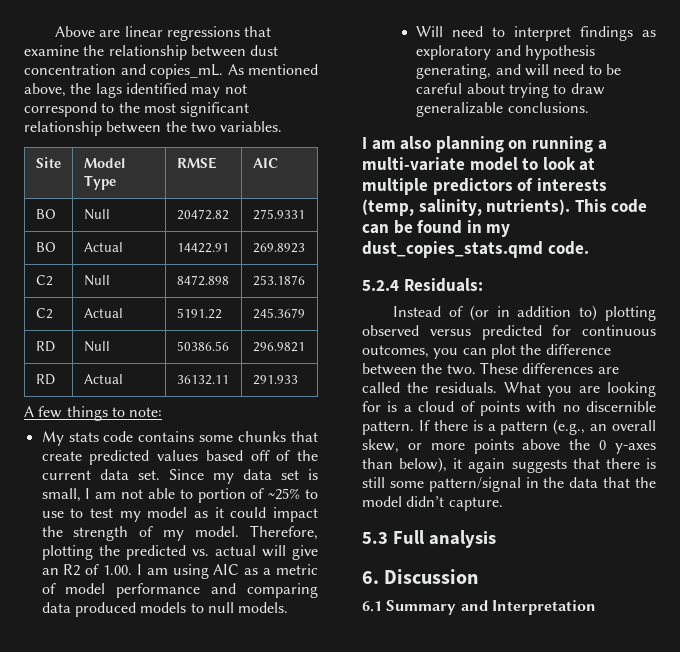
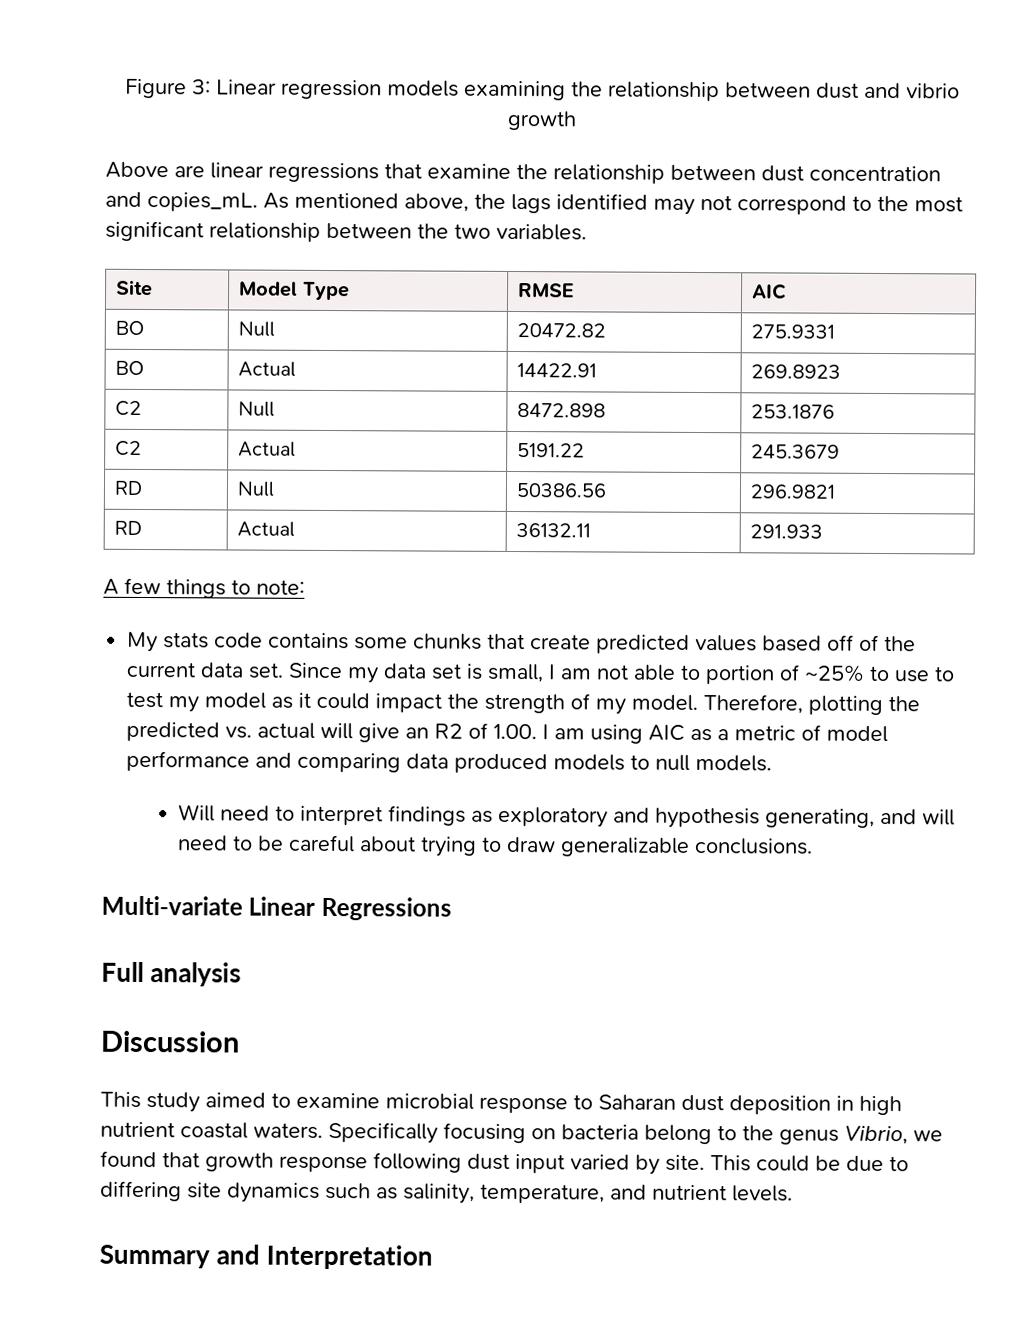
(55, 31) none -> [124,78,960,102] [506,110,577,131] Figure 3: Linear regression models examining the relationship between dust and vibrio growth //
[362,136,607,153] [362,157,596,171] [362,178,607,195] [362,199,648,216] [362,220,511,237] [362,241,589,258] [362,278,483,292] [393,305,656,321] [362,325,656,340] [362,344,611,359] [362,362,619,375] [362,382,656,397] [362,401,656,416] [362,419,656,435] [362,439,656,454] [362,457,656,473] [362,477,656,492] [362,496,503,511] [362,532,388,544] I am also planning on running a multi-variate model to look at multiple predictors of interests (temp, salinity, nutrients). This code can be found in my dust_copies_stats.qmd code. // 5.2.4 Residuals: // Instead of (or in addition to) plotting observed versus predicted for continuous outcomes, you can plot the difference between the two. These differences are called the residuals. What you are looking for is a cloud of points with no discernible pattern. If there is a pattern (e.g., an overall skew, or more points above the 0 y-axes than below), it again suggests that there is still some pattern/signal in the data that the model didn’t capture. // 5.3 -> [101,895,452,921] Multi-variate Linear Regressions //
[362,571,379,584] 6. -> (242, 974) none
[362,601,382,612] 6.1 -> [100,1091,902,1116] [100,1121,943,1145] [100,1150,909,1175] [100,1180,793,1204] This study aimed to examine microbial response to Saharan dust deposition in high nutrient coastal waters. Specifically focusing on bacteria belong to the genus Vibrio, we found that growth response following dust input varied by site. This could be due to differing site dynamics such as salinity, temperature, and nutrient levels. //

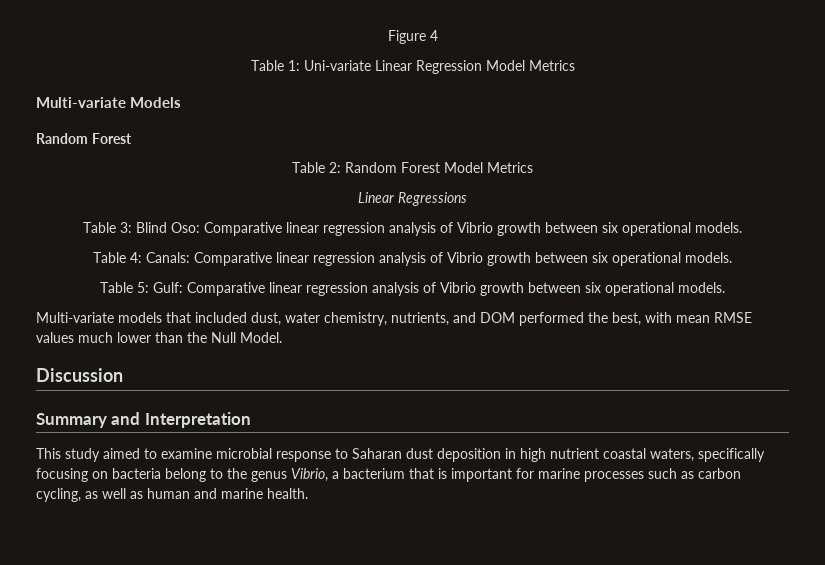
[191,79,960,102] [506,110,577,131] [105,161,941,184] [105,191,963,215] [105,220,587,242] [115,279,153,297] [238,281,350,301] [517,283,575,298] [751,283,787,300] [114,320,144,335] [237,321,275,337] [516,323,606,338] [750,324,835,339] [114,360,144,375] [237,361,296,377] [516,363,597,378] [750,364,841,379] [114,400,142,416] [237,401,275,417] [516,403,606,418] [750,404,835,419] [114,440,142,456] [237,441,296,457] [516,443,585,458] [750,444,840,459] [113,480,143,495] [236,481,275,497] [515,483,607,498] [749,484,836,499] [113,520,142,535] [236,521,295,537] [515,523,591,538] [749,524,823,539] [103,577,305,599] [127,631,917,654] [126,661,956,685] [126,691,921,716] [126,721,889,744] [126,750,773,774] [178,804,956,829] [178,834,814,857] [101,895,452,921] [101,961,242,987] [100,1030,240,1053] 3: Linear regression models examining the relationship between dust and vibrio growth // Above are linear regressions that examine the relationship between dust concentration and copies_mL. As mentioned above, the lags identified may not correspond to the most significant relationship between the two variables. // Site | Model Type | RMSE | AIC // BO | Null | 20472.82 | 275.9331 // BO | Actual | 14422.91 | 269.8923 // C2 | Null | 8472.898 | 253.1876 // C2 | Actual | 5191.22 | 245.3679 // RD | Null | 50386.56 | 296.9821 // RD | Actual | 36132.11 | 291.933 // A few things to note: // My stats code contains some chunks that create predicted values based off of the current data set. Since my data set is small, I am not able to portion of ~25% to use to test my model as it could impact the strength of my model. Therefore, plotting the predicted vs. actual will give an R2 of 1.00. I am using AIC as a metric of model performance and comparing data produced models to null models. // Will need to interpret findings as exploratory and hypothesis generating, and will need to be careful about trying to draw generalizable conclusions. // Multi-variate Linear Regressions // Full analysis // Discussion -> [429,30,438,41] [250,60,575,74] [36,97,182,108] [36,133,132,144] [292,162,533,173] [358,192,467,206] [83,222,742,236] [93,252,732,266] [100,282,725,296] [36,312,752,326] [36,332,282,343] [36,368,123,382] [36,412,251,428] 4 // Table 1: Uni-variate Linear Regression Model Metrics // Multi-variate Models // Random Forest // Table 2: Random Forest Model Metrics // Linear Regressions // Table 3: Blind Oso: Comparative linear regression analysis of Vibrio growth between six operational models. // Table 4: Canals: Comparative linear regression analysis of Vibrio growth between six operational models. // Table 5: Gulf: Comparative linear regression analysis of Vibrio growth between six operational models. // Multi-variate models that included dust, water chemistry, nutrients, and DOM performed the best, with mean RMSE values much lower than the Null Model. // Discussion // Summary and Interpretation
[253,1122,438,1144] waters. Specifically -> [650,448,765,462] waters, specifically
[913,1130,943,1142] [100,1150,909,1175] [100,1180,793,1204] [99,1244,434,1270] we found that growth response following dust input varied by site. This could be due to differing site dynamics such as salinity, temperature, and nutrient levels. // Summary and Interpretation -> [332,468,741,482] [36,488,308,502] a bacterium that is important for marine processes such as carbon cycling, as well as human and marine health.

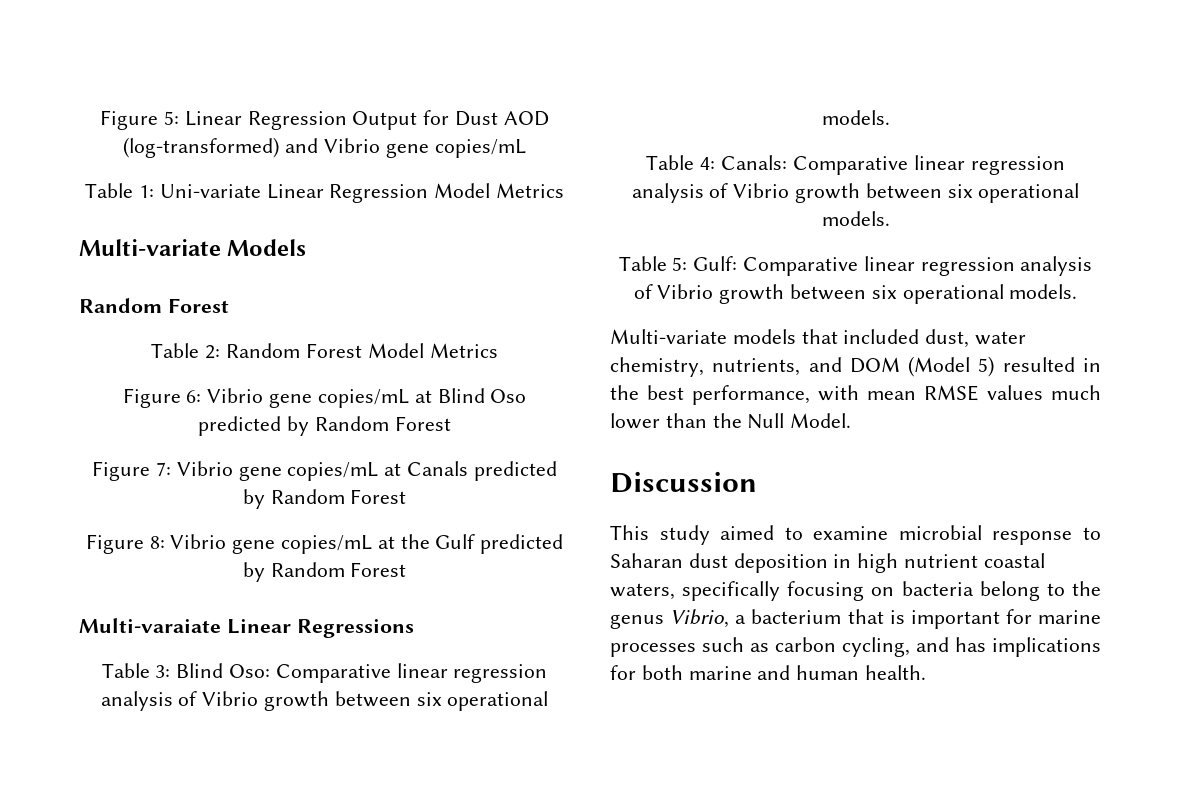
[387,30,438,44] Figure 4 -> [100,110,549,130] [123,137,526,158] Figure 5: Linear Regression Output for Dust AOD (log-transformed) and Vibrio gene copies/mL
(533, 167) none -> [122,388,527,408] [198,416,451,436] [92,461,557,481] [242,489,407,509] [85,534,564,554] [242,562,407,582] [79,618,221,633] Figure 6: Vibrio gene copies/mL at Blind Oso predicted by Random Forest // Figure 7: Vibrio gene copies/mL at Canals predicted by Random Forest // Figure 8: Vibrio gene copies/mL at the Gulf predicted by Random Forest // Multi-varaiate
[519,312,641,326] performed the best, -> [908,356,1101,377] [610,385,810,405] (Model 5) resulted in the best performance,
[36,412,251,428] // Summary and Interpretation -> (757, 482) none
[85,488,263,499] as well as human and marine -> [916,637,1101,657] [610,665,860,680] and has implications for both marine and human

